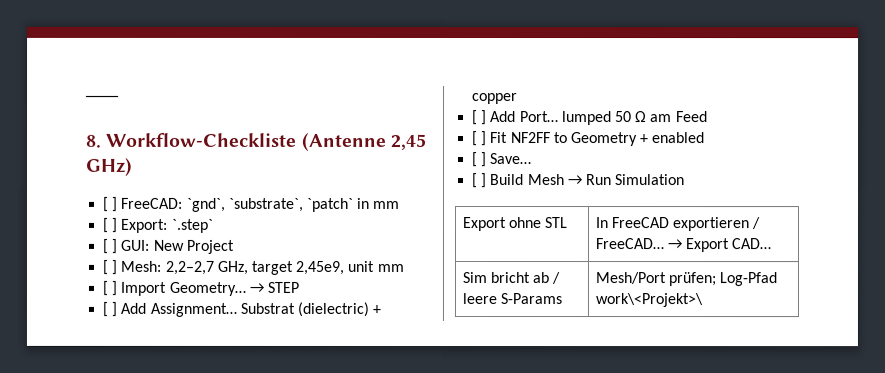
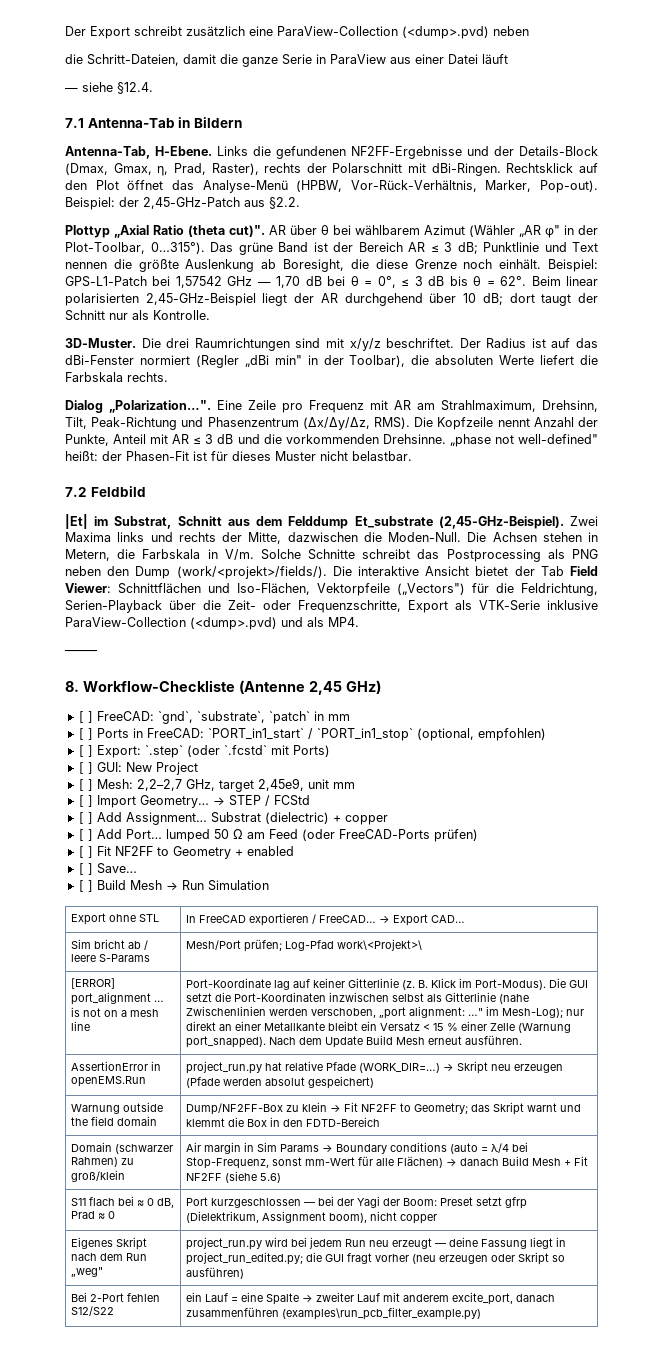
(85, 98) none -> [65,26,529,39] [65,54,508,67] [65,82,153,94] [65,117,242,128] [65,146,598,159] [65,163,598,176] [65,180,598,193] [65,197,300,210] [65,225,598,238] [65,242,598,255] [65,259,598,272] [65,276,598,288] [65,293,599,306] [65,310,210,321] [65,338,598,351] [65,355,599,368] [65,372,168,382] [65,400,598,413] [65,417,598,430] [65,434,598,447] [65,451,412,461] [65,486,146,497] [65,514,598,529] [65,532,598,544] [65,549,598,562] [65,566,598,579] [65,583,598,596] [65,600,598,613] [65,617,359,630] Der Export schreibt zusätzlich eine ParaView-Collection (<dump>.pvd) neben // die Schritt-Dateien, damit die ganze Serie in ParaView aus einer Datei läuft // — siehe §12.4. // 7.1 Antenna-Tab in Bildern // Antenna-Tab, H-Ebene. Links die gefundenen NF2FF-Ergebnisse und der Details-Block (Dmax, Gmax, η, Prad, Raster), rechts der Polarschnitt mit dBi-Ringen. Rechtsklick auf den Plot öffnet das Analyse-Menü (HPBW, Vor-Rück-Verhältnis, Marker, Pop-out). Beispiel: der 2,45-GHz-Patch aus §2.2. // Plottyp „Axial Ratio (theta cut)". AR über θ bei wählbarem Azimut (Wähler „AR φ" in der Plot-Toolbar, 0…315°). Das grüne Band ist der Bereich AR ≤ 3 dB; Punktlinie und Text nennen die größte Auslenkung ab Boresight, die diese Grenze noch einhält. Beispiel: GPS-L1-Patch bei 1,57542 GHz — 1,70 dB bei θ = 0°, ≤ 3 dB bis θ = 62°. Beim linear polarisierten 2,45-GHz-Beispiel liegt der AR durchgehend über 10 dB; dort taugt der Schnitt nur als Kontrolle. // 3D-Muster. Die drei Raumrichtungen sind mit x/y/z beschriftet. Der Radius ist auf das dBi-Fenster normiert (Regler „dBi min" in der Toolbar), die absoluten Werte liefert die Farbskala rechts. // Dialog „Polarization…". Eine Zeile pro Frequenz mit AR am Strahlmaximum, Drehsinn, Tilt, Peak-Richtung und Phasenzentrum (Δx/Δy/Δz, RMS). Die Kopfzeile nennt Anzahl der Punkte, Anteil mit AR ≤ 3 dB und die vorkommenden Drehsinne. „phase not well-defined" heißt: der Phasen-Fit ist für dieses Muster nicht belastbar. // 7.2 Feldbild // |Et| im Substrat, Schnitt aus dem Felddump Et_substrate (2,45-GHz-Beispiel). Zwei Maxima links und rechts der Mitte, dazwischen die Moden-Null. Die Achsen stehen in Metern, die Farbskala in V/m. Solche Schnitte schreibt das Postprocessing als PNG neben den Dump (work/<projekt>/fields/). Die interaktive Ansicht bietet der Tab Field Viewer: Schnittflächen und Iso-Flächen, Vektorpfeile („Vectors") für die Feldrichtung, Serien-Playback über die Zeit- oder Frequenzschritte, Export als VTK-Serie inklusive ParaView-Collection (<dump>.pvd) und als MP4. //
(400, 204) none -> [78,728,546,741] // [ ] Ports in FreeCAD: `PORT_in1_start` / `PORT_in1_stop` (optional, empfohlen)
(213, 225) none -> [186,745,330,757] (oder `.fcstd` mit Ports)
(299, 287) none -> [264,795,310,806] / FCStd
(708, 117) none -> [301,829,478,842] (oder FreeCAD-Ports prüfen)
(703, 300) none -> [70,978,115,989] [70,992,164,1005] [70,1007,159,1017] [70,1021,90,1031] [185,978,588,990] [185,992,529,1004] [185,1006,584,1019] [185,1021,571,1033] [185,1035,522,1048] [70,1061,161,1071] [70,1076,146,1087] [185,1061,563,1074] [185,1076,374,1089] [70,1102,163,1114] [70,1116,157,1126] [185,1102,581,1115] [185,1117,380,1127] [70,1142,173,1154] [70,1157,134,1167] [70,1170,125,1182] [185,1142,528,1154] [185,1156,588,1169] [185,1171,281,1183] [70,1196,174,1208] [70,1211,115,1219] [185,1196,527,1209] [185,1211,437,1224] [70,1237,147,1250] [70,1253,147,1261] [70,1267,103,1277] [185,1237,566,1250] [185,1252,565,1265] [185,1267,244,1279] [70,1292,160,1302] [70,1306,114,1316] [185,1292,555,1305] [185,1307,481,1320] // [ERROR] port_alignment … is not on a mesh line | Port-Koordinate lag auf keiner Gitterlinie (z. B. Klick im Port-Modus). Die GUI setzt die Port-Koordinaten inzwischen selbst als Gitterlinie (nahe Zwischenlinien werden verschoben, „port alignment: …" im Mesh-Log); nur direkt an einer Metallkante bleibt ein Versatz < 15 % einer Zelle (Warnung port_snapped). Nach dem Update Build Mesh erneut ausführen. // AssertionError in openEMS.Run | project_run.py hat relative Pfade (WORK_DIR=…) → Skript neu erzeugen (Pfade werden absolut gespeichert) // Warnung outside the field domain | Dump/NF2FF-Box zu klein → Fit NF2FF to Geometry; das Skript warnt und klemmt die Box in den FDTD-Bereich // Domain (schwarzer Rahmen) zu groß/klein | Air margin in Sim Params → Boundary conditions (auto = λ/4 bei Stop-Frequenz, sonst mm-Wert für alle Flächen) → danach Build Mesh + Fit NF2FF (siehe 5.6) // S11 flach bei ≈ 0 dB, Prad ≈ 0 | Port kurzgeschlossen — bei der Yagi der Boom: Preset setzt gfrp (Dielektrikum, Assignment boom), nicht copper // Eigenes Skript nach dem Run „weg" | project_run.py wird bei jedem Run neu erzeugt — deine Fassung liegt in project_run_edited.py; die GUI fragt vorher (neu erzeugen oder Skript so ausführen) // Bei 2-Port fehlen S12/S22 | ein Lauf = eine Spalte → zweiter Lauf mit anderem excite_port, danach zusammenführen (examples\run_pcb_filter_example.py)

